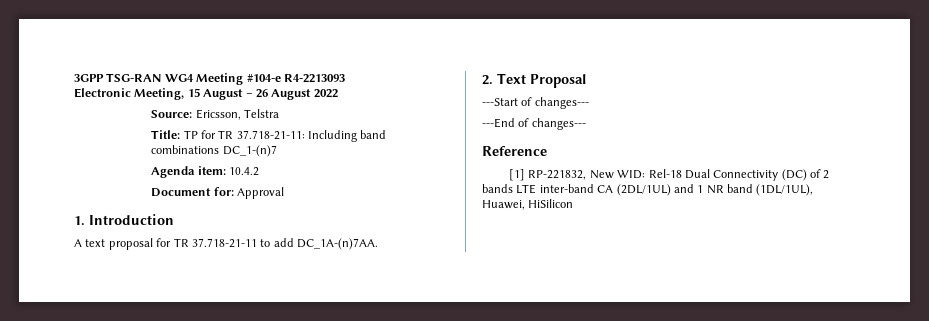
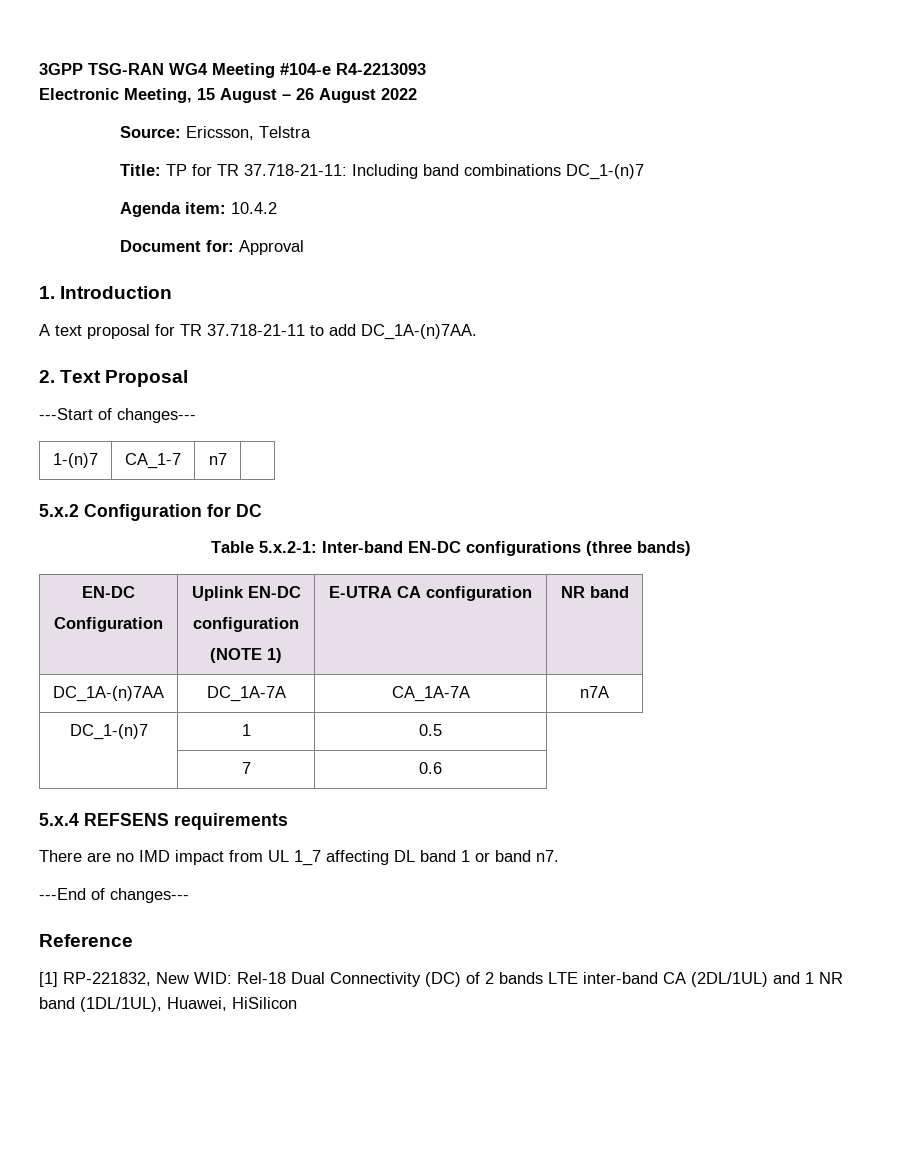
(589, 103) none -> [53,453,98,468] [125,453,181,469] [208,453,227,465] [39,504,262,521] [210,541,691,556] [82,586,135,598] [54,617,163,632] [191,586,301,601] [193,617,299,632] [210,648,282,663] [329,586,532,601] [560,586,629,598] [53,686,164,702] [206,686,286,702] [391,686,470,702] [580,686,609,698] [69,724,148,740] [241,724,251,736] [419,724,442,736] [241,762,251,774] [419,762,442,774] [39,813,288,830] [39,850,559,866] // 1-(n)7 | CA_1-7 | n7 | // 5.x.2 Configuration for DC // Table 5.x.2-1: Inter-band EN-DC configurations (three bands) // EN-DC // Configuration | Uplink EN-DC // configuration // (NOTE 1) | E-UTRA CA configuration | NR band // DC_1A-(n)7AA | DC_1A-7A | CA_1A-7A | n7A // DC_1-(n)7 | 1 | 0.5 // | 7 | 0.6 // 5.x.4 REFSENS requirements // There are no IMD impact from UL 1_7 affecting DL band 1 or band n7.

